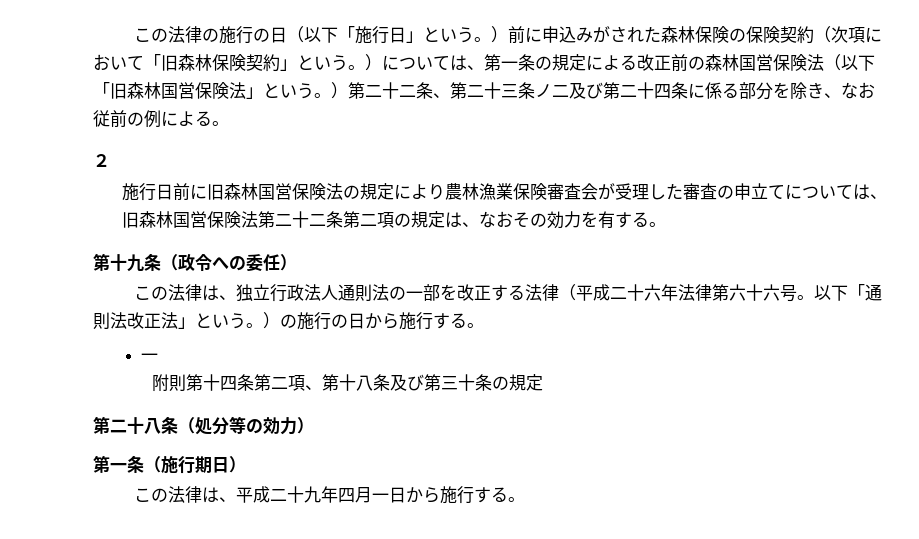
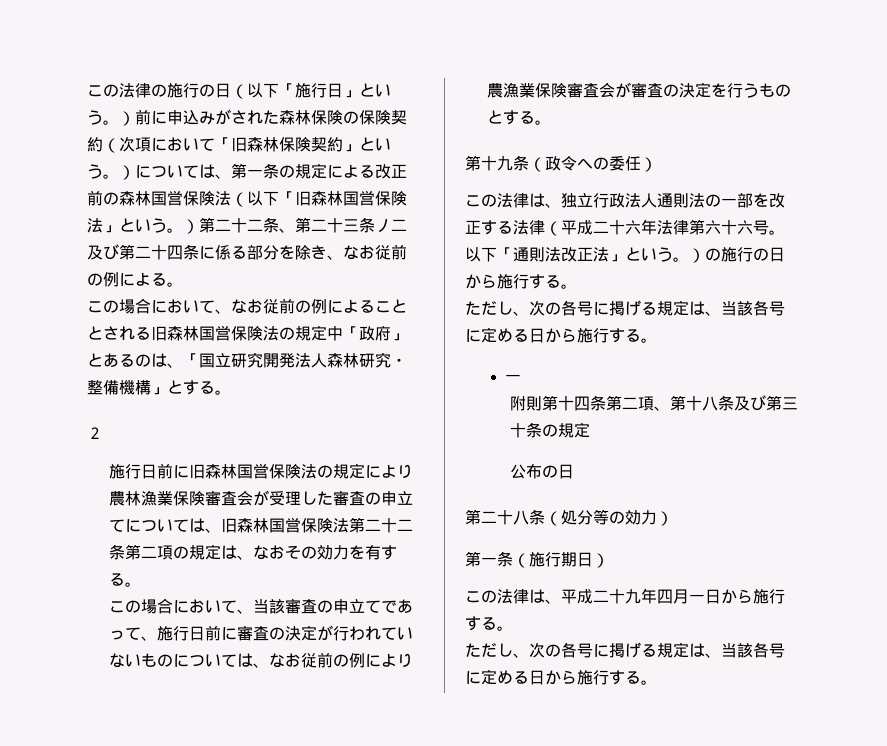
(229, 123) none -> [87,298,407,314] [87,325,407,341] [87,352,407,368] [87,379,231,395] // この場合において、なお従前の例によることとされる旧森林国営保険法の規定中「政府」とあるのは、「国立研究開発法人森林研究・整備機構」とする。
(667, 224) none -> [109,598,414,614] [109,625,414,641] [109,652,414,668] [487,82,792,98] [487,110,552,125] // この場合において、当該審査の申立てであって、施行日前に審査の決定が行われていないものについては、なお従前の例により農漁業保険審査会が審査の決定を行うものとする。
(484, 325) none -> [465,300,785,316] [465,327,657,343] // ただし、次の各号に掲げる規定は、当該各号に定める日から施行する。
(543, 382) none -> [509,463,574,479] // 公布の日
(526, 499) none -> [465,642,785,658] [465,669,657,685] // ただし、次の各号に掲げる規定は、当該各号に定める日から施行する。

